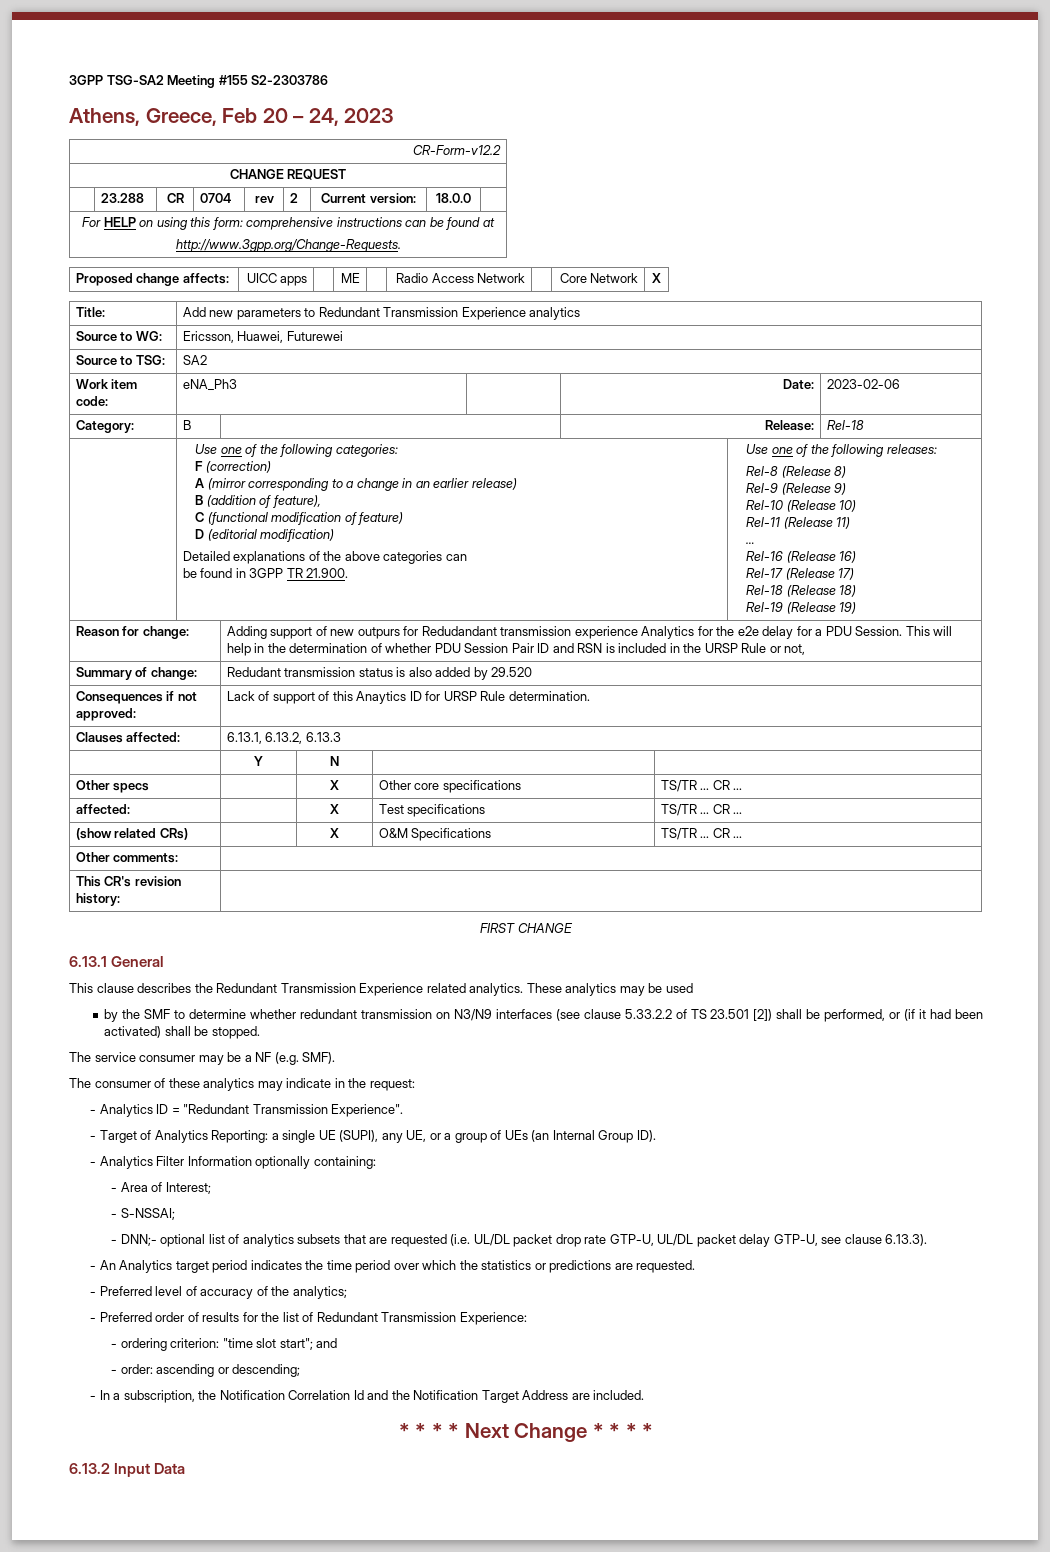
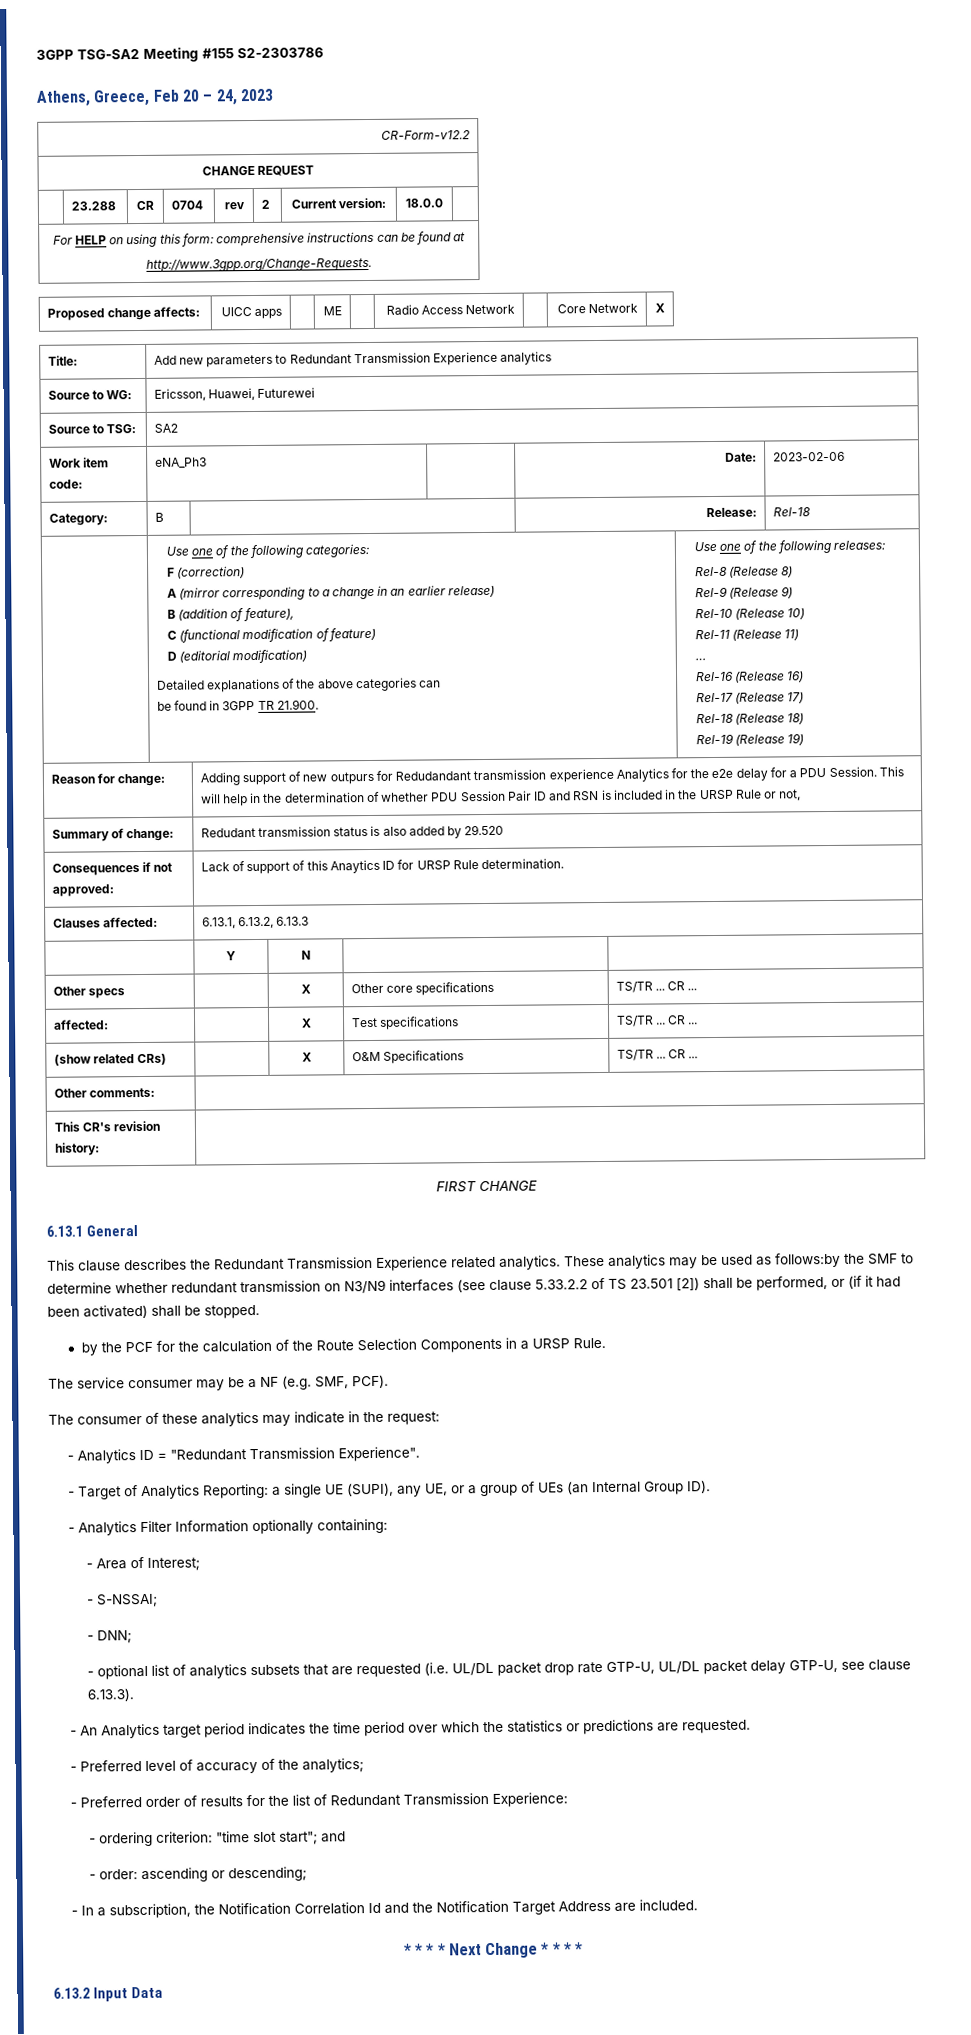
[104,1009,119,1022] // by -> [756,1252,841,1268] as follows:by
(260, 1032) none -> [80,1337,606,1356] // by the PCF for the calculation of the Route Selection Components in a URSP Rule.
[302,1052,336,1064] SMF). -> [315,1374,389,1389] SMF, PCF).
[120,1234,157,1246] DNN;- -> [97,1630,133,1644] [87,1671,95,1677] DNN; // -

